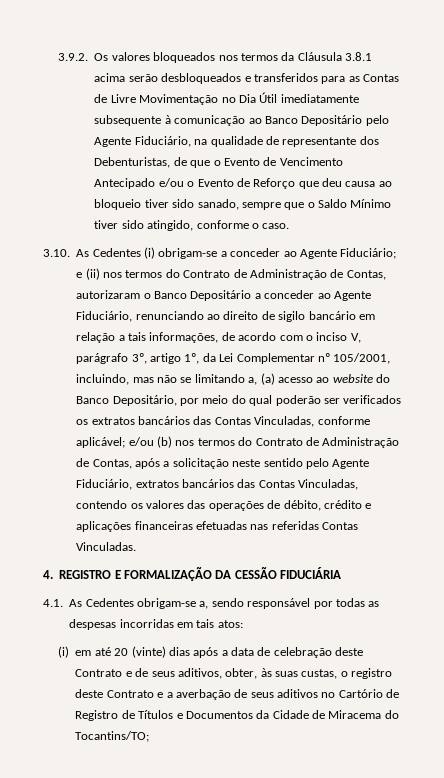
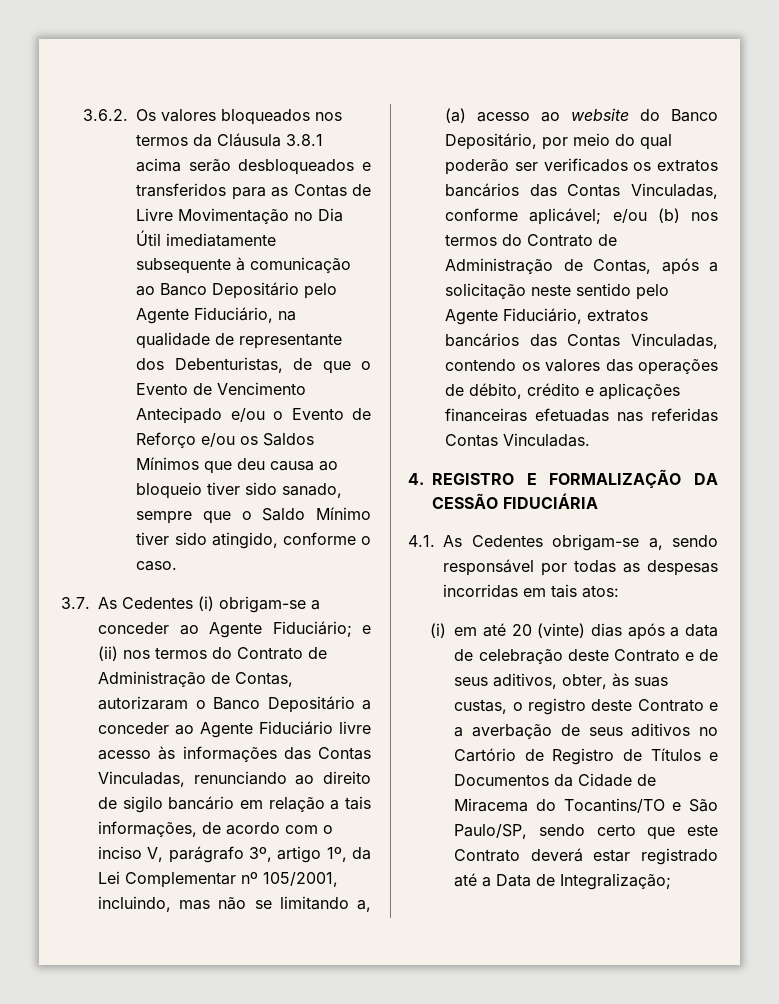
[58,53,89,61] 3.9.2. -> [83,109,129,121] 3.6.2.
(296, 183) none -> [201,433,315,447] [136,457,200,470] e/ou os Saldos Mínimos
[43,249,70,257] 3.10. -> [61,597,90,609] 3.7.
[76,311,133,322] Fiduciário, -> [259,721,371,735] [98,746,371,762] [98,771,185,787] Fiduciário livre acesso às informações das Contas Vinculadas,
[75,731,150,742] Tocantins/TO; -> [563,798,718,813] [454,824,718,840] [454,848,718,865] [454,873,672,890] Tocantins/TO e São Paulo/SP, sendo certo que este Contrato deverá estar registrado até a Data de Integralização;

